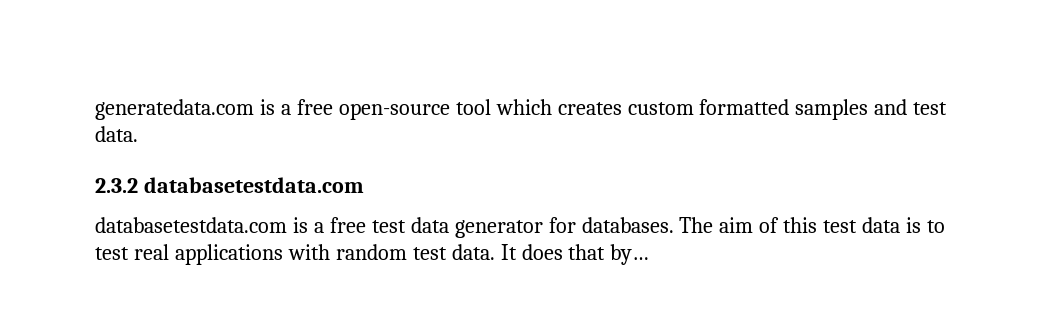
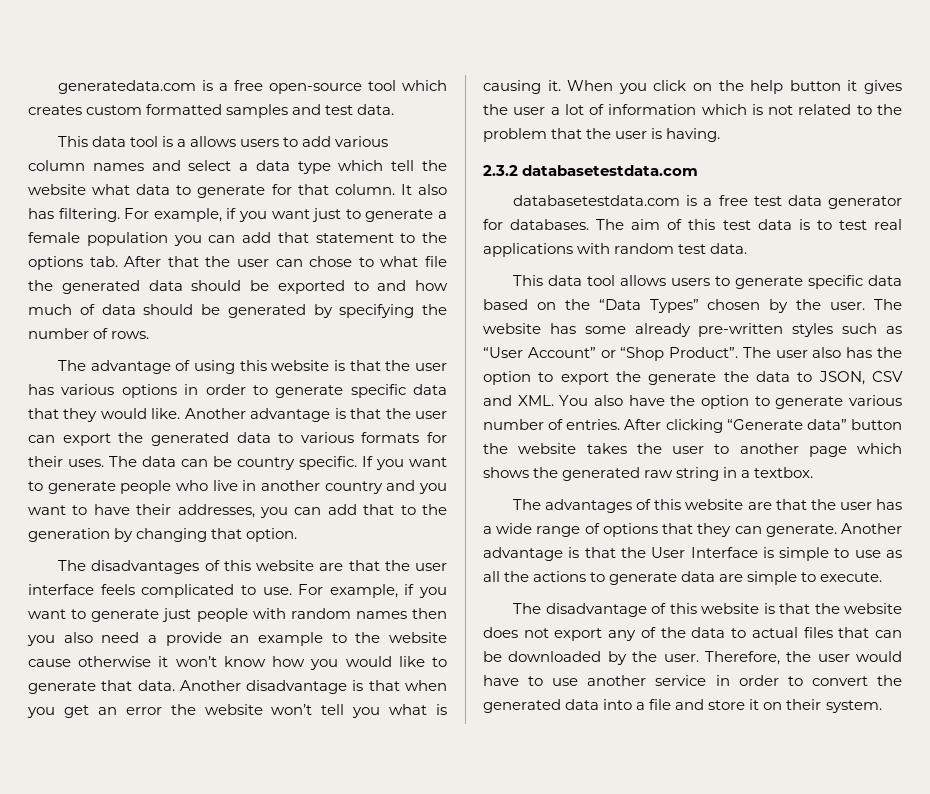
(138, 134) none -> [58,136,389,147] [28,160,447,174] [28,184,447,198] [28,208,448,222] [28,232,447,246] [28,256,448,270] [28,280,448,294] [28,304,447,318] [28,328,150,339] [58,360,447,374] [28,384,447,398] [28,408,448,422] [28,432,447,446] [28,456,447,470] [28,480,448,494] [28,504,447,518] [28,528,298,542] [58,560,447,574] [28,584,447,598] [28,608,447,622] [27,632,448,646] [28,656,448,670] [28,680,447,694] [27,704,447,718] [483,80,902,94] [483,104,902,115] [483,128,721,142] // This data tool is a allows users to add various column names and select a data type which tell the website what data to generate for that column. It also has filtering. For example, if you want just to generate a female population you can add that statement to the options tab. After that the user can chose to what file the generated data should be exported to and how much of data should be generated by specifying the number of rows. // The advantage of using this website is that the user has various options in order to generate specific data that they would like. Another advantage is that the user can export the generated data to various formats for their uses. The data can be country specific. If you want to generate people who live in another country and you want to have their addresses, you can add that to the generation by changing that option. // The disadvantages of this website are that the user interface feels complicated to use. For example, if you want to generate just people with random names then you also need a provide an example to the website cause otherwise it won’t know how you would like to generate that data. Another disadvantage is that when you get an error the website won’t tell you what is causing it. When you click on the help button it gives the user a lot of information which is not related to the problem that the user is having.
[500,244,650,265] It does that by… -> [513,275,902,289] [483,299,903,313] [483,323,903,337] [483,347,902,361] [483,371,903,385] [483,395,902,409] [483,419,902,433] [483,443,902,457] [483,467,814,481] [513,499,902,513] [483,523,902,537] [483,547,902,561] [483,571,883,585] [513,603,902,617] [483,627,902,641] [483,651,902,665] [483,675,902,686] [483,699,882,713] // This data tool allows users to generate specific data based on the “Data Types” chosen by the user. The website has some already pre-written styles such as “User Account” or “Shop Product”. The user also has the option to export the generate the data to JSON, CSV and XML. You also have the option to generate various number of entries. After clicking “Generate data” button the website takes the user to another page which shows the generated raw string in a textbox. // The advantages of this website are that the user has a wide range of options that they can generate. Another advantage is that the User Interface is simple to use as all the actions to generate data are simple to execute. // The disadvantage of this website is that the website does not export any of the data to actual files that can be downloaded by the user. Therefore, the user would have to use another service in order to convert the generated data into a file and store it on their system.

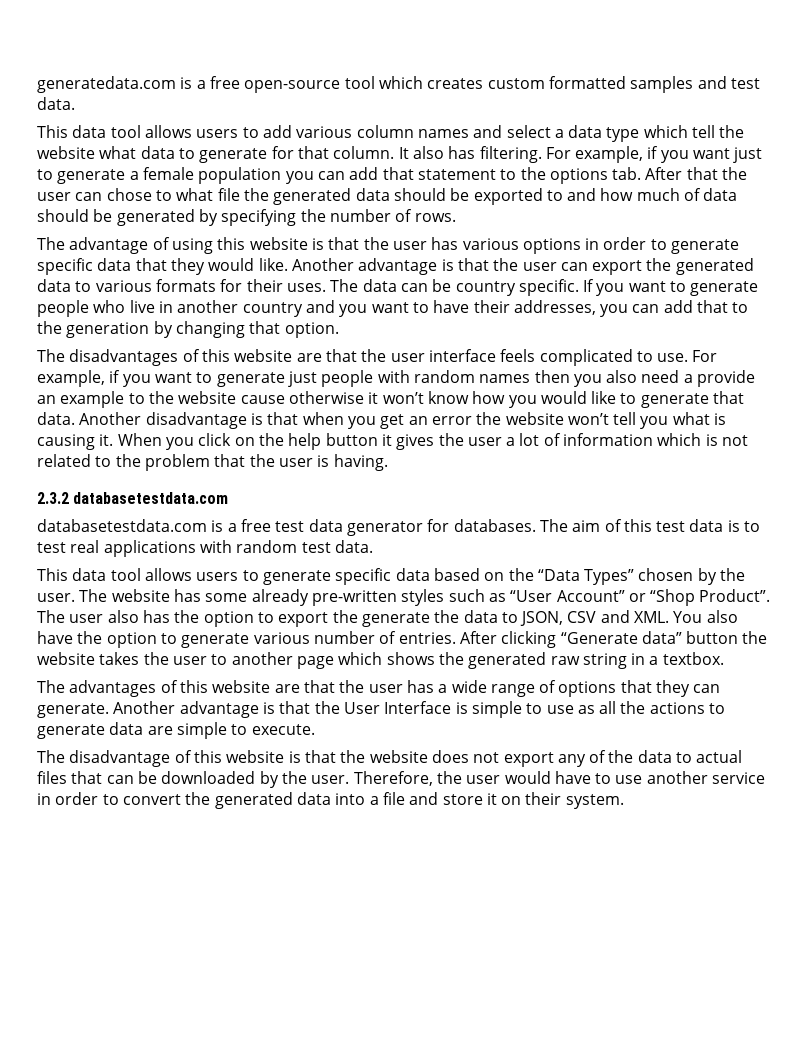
[162,136,187,147] is a -> (141, 131) none

